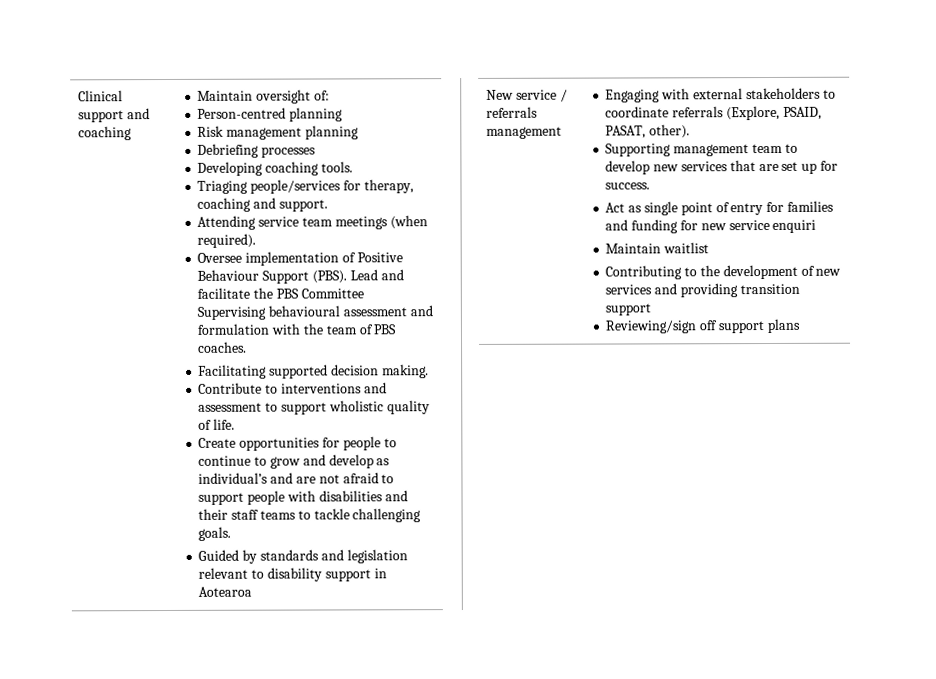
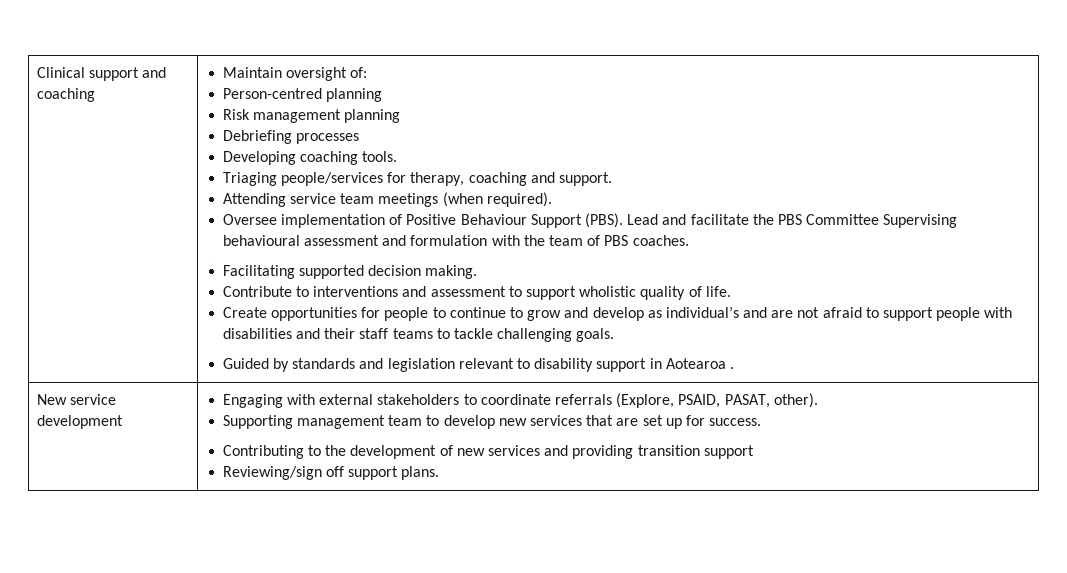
(253, 591) none -> [729,367,734,369] .
[559,89,568,102] [486,106,539,118] [486,126,563,139] / referrals management -> [36,415,123,429] development
[605,200,834,216] [605,219,817,234] [605,242,710,254] // Act as single point of entry for families and funding for new service enquiri // Maintain waitlist -> (762, 422) none
[766,318,800,334] plans -> [401,466,440,480] plans.

